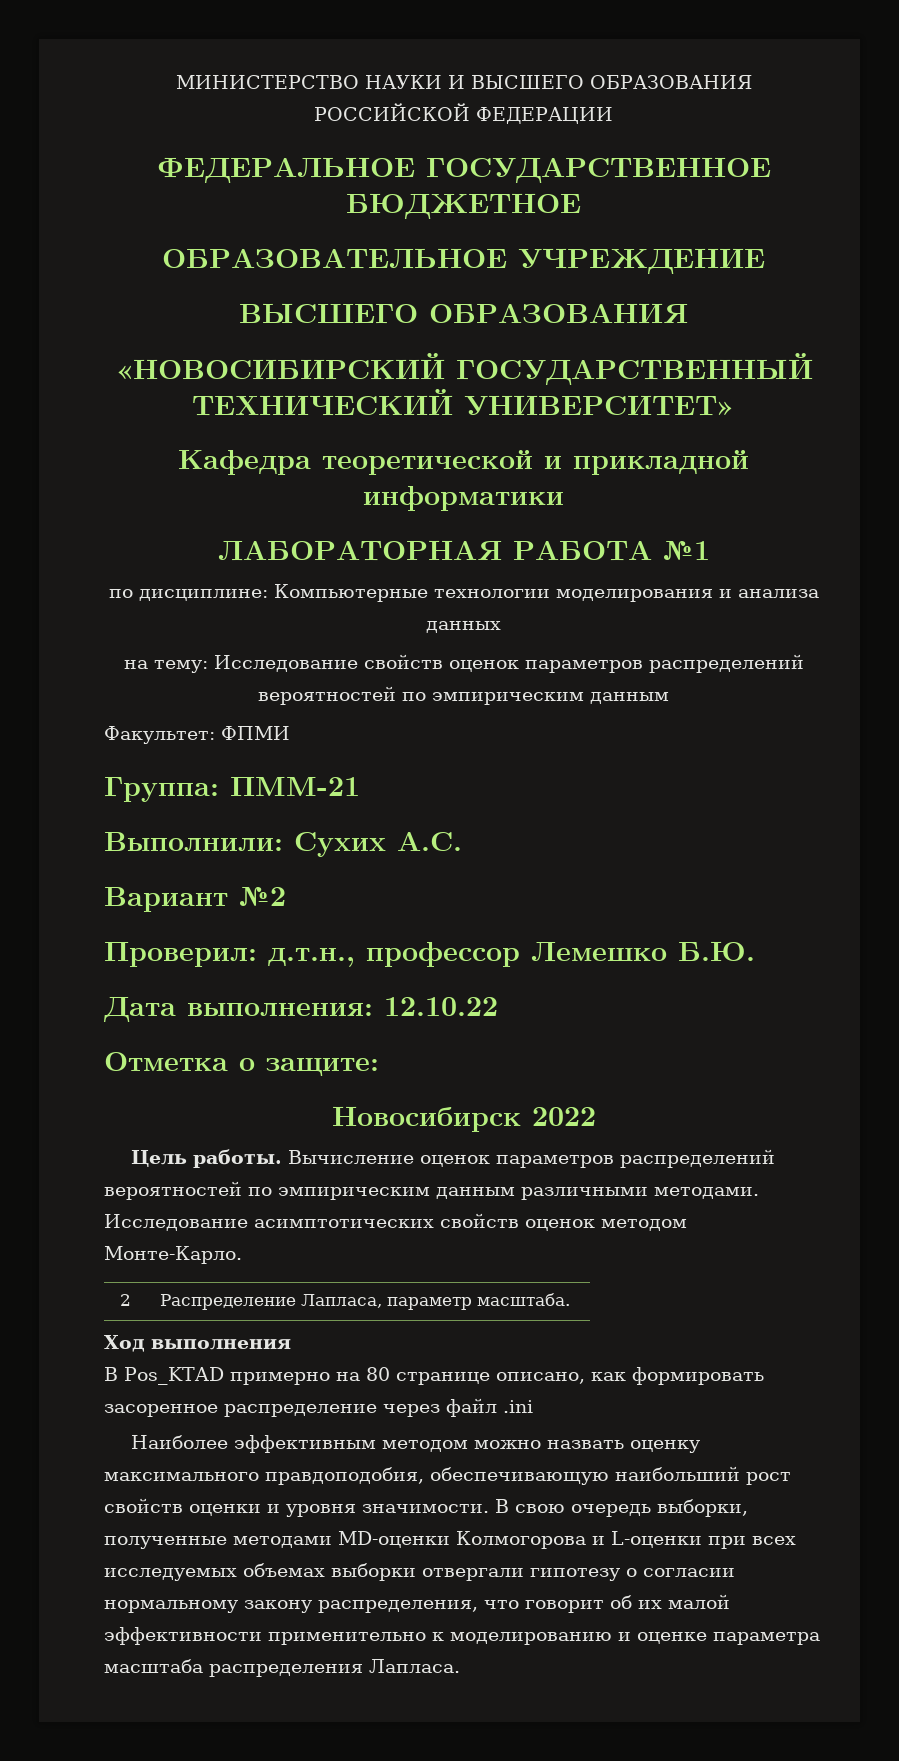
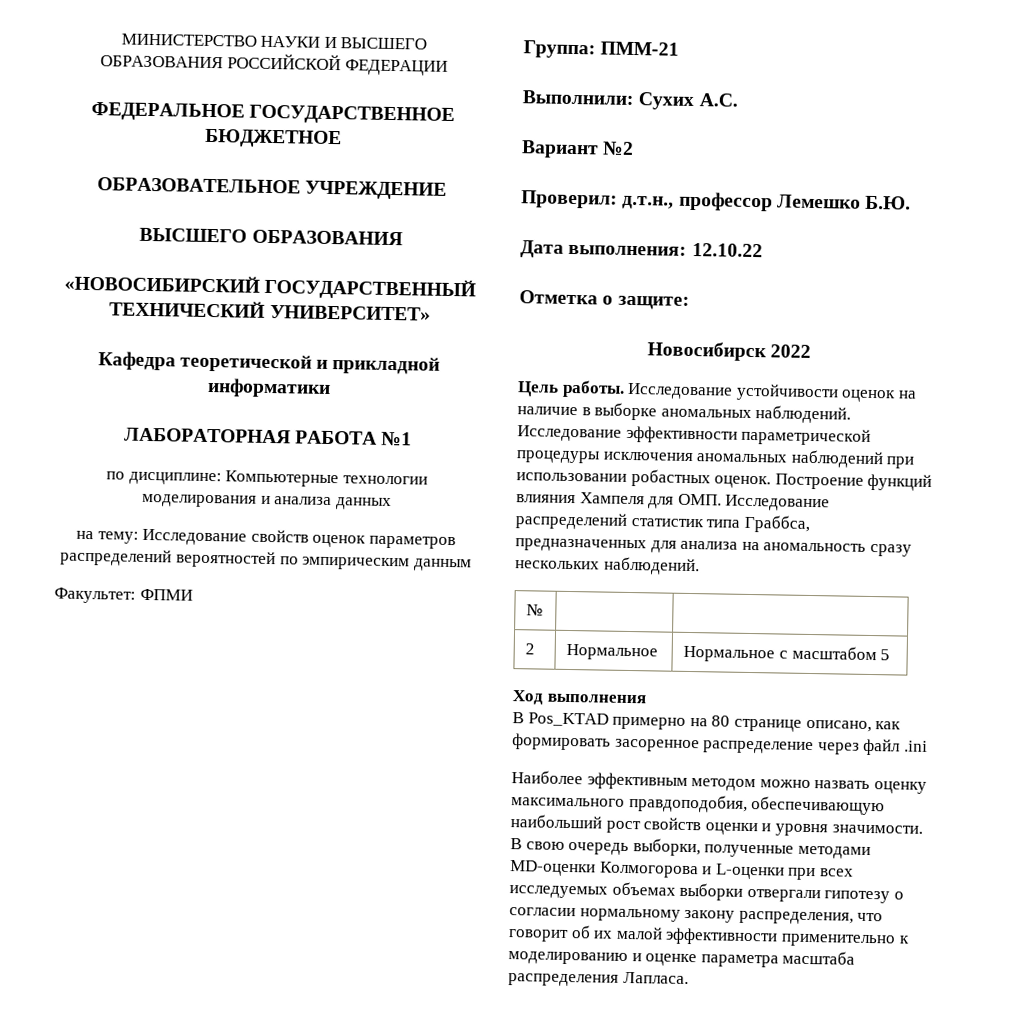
[287,1149,775,1168] [104,1181,759,1200] [104,1213,687,1231] [104,1246,242,1264] [119,1294,131,1306] [159,1293,570,1310] Вычисление оценок параметров распределений вероятностей по эмпирическим данным различными методами. Исследование асимптотических свойств оценок методом Монте-Карло. // 2 | Распределение Лапласа, параметр масштаба. -> [627,382,917,403] [517,402,852,424] [517,425,872,446] [516,449,915,469] [516,468,933,492] [516,492,831,512] [515,512,810,533] [515,538,912,557] [515,556,700,576] [526,603,544,616] [525,643,536,655] [566,643,659,661] [683,645,891,663] Исследование устойчивости оценок на наличие в выборке аномальных наблюдений. Исследование эффективности параметрической процедуры исключения аномальных наблюдений при использовании робастных оценок. Построение функций влияния Хампеля для ОМП. Исследование распределений статистик типа Граббса, предназначенных для анализа на аномальность сразу нескольких наблюдений. // № | | // 2 | Нормальное | Нормальное с масштабом 5

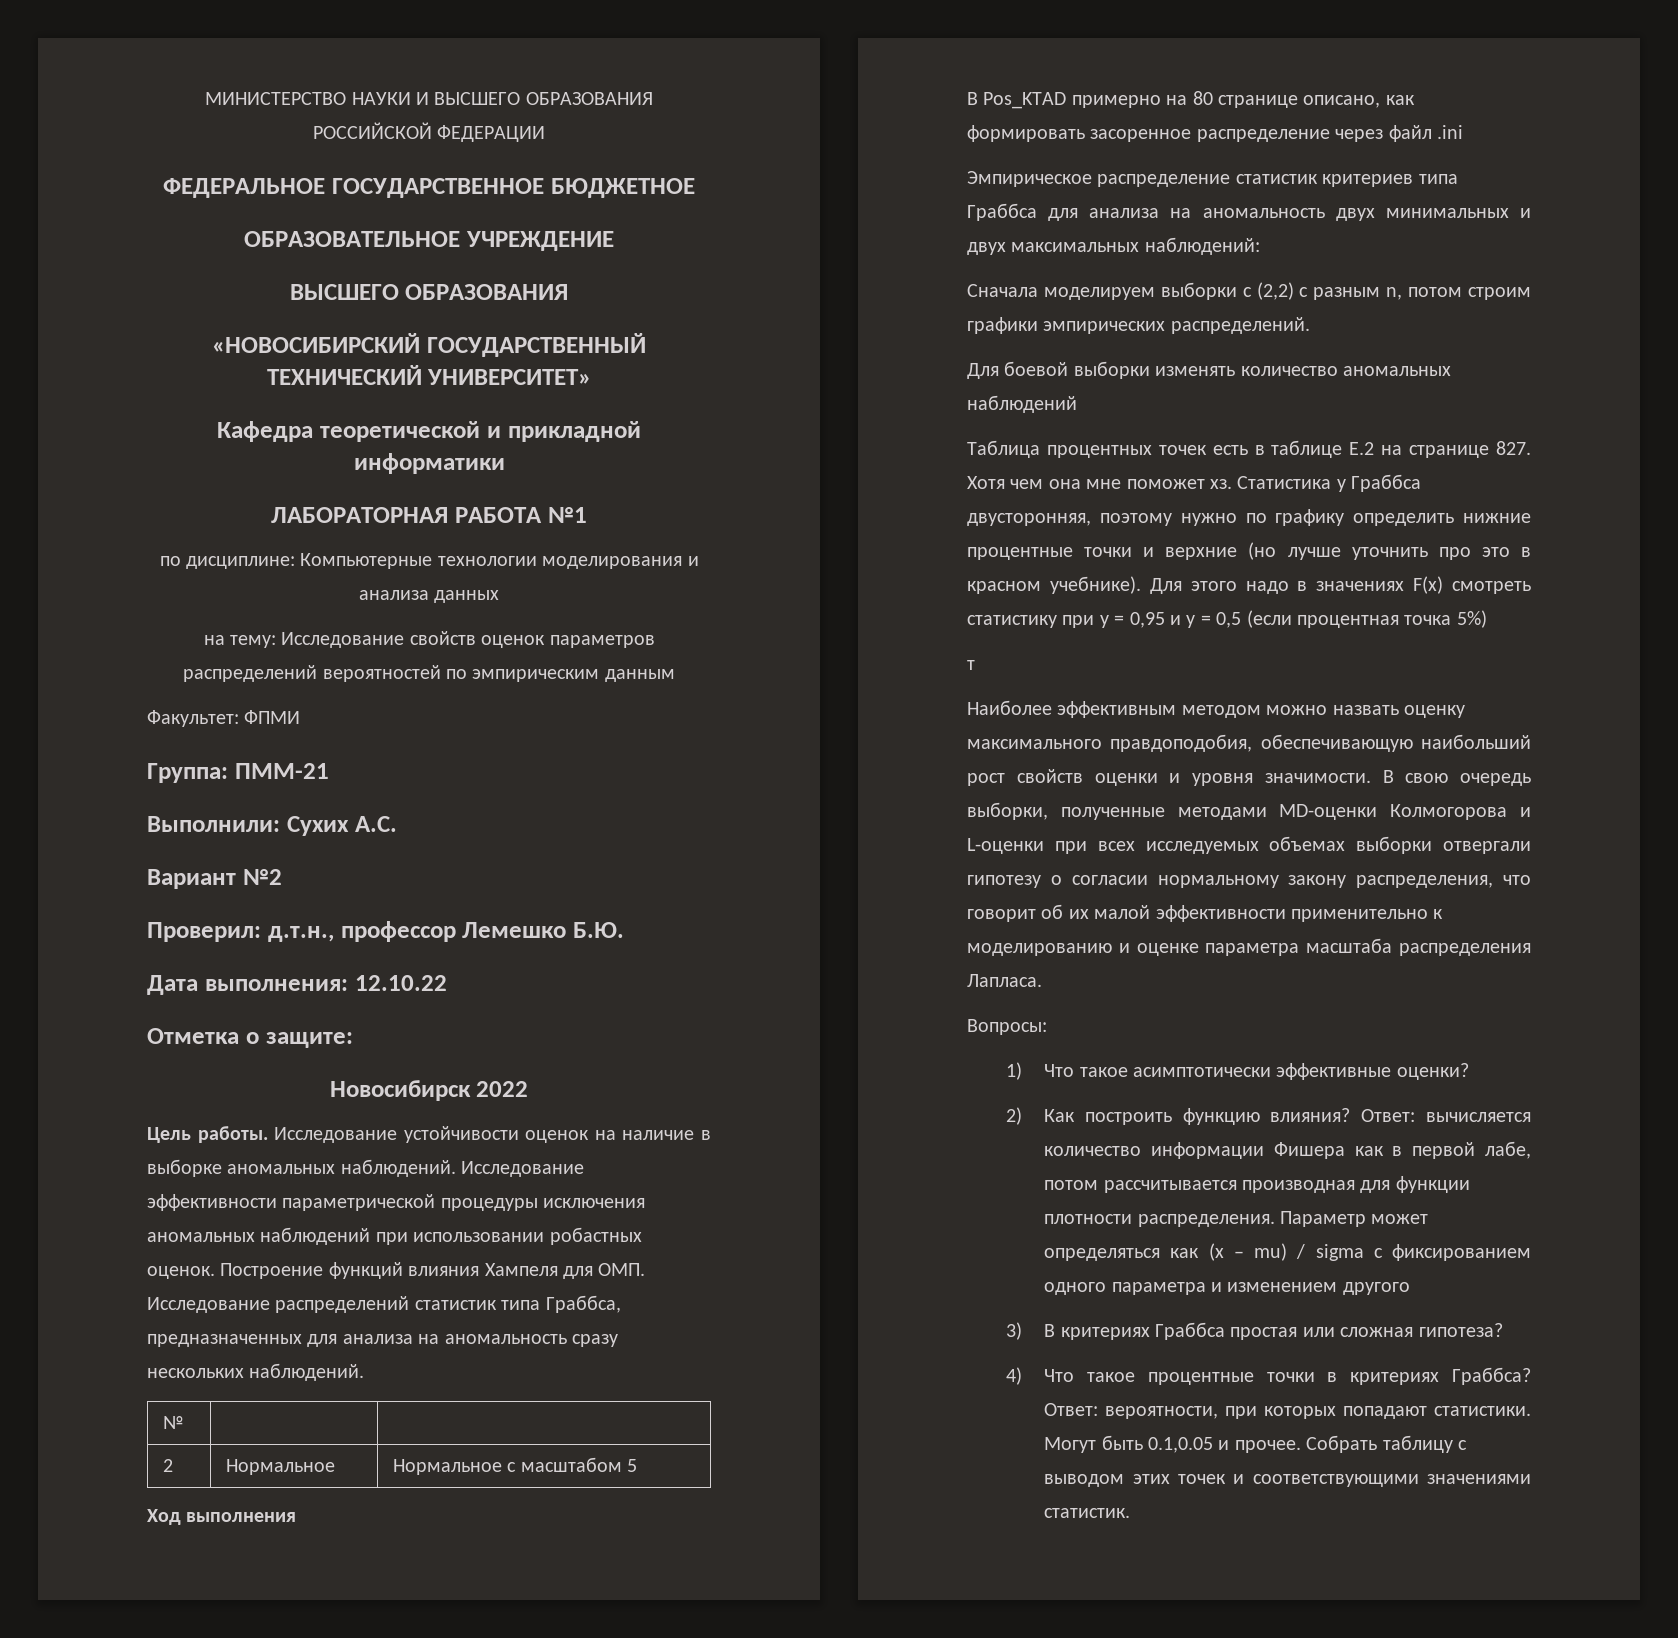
(928, 746) none -> [967,171,1458,187] [967,203,1531,221] [967,237,1260,255] [967,282,1532,300] [967,317,1310,334] [967,361,1451,379] [967,395,1077,413] [967,440,1531,458] [967,474,1422,492] [967,509,1531,526] [967,542,1531,560] [967,576,1531,594] [967,610,1487,628] [967,660,975,670] // Эмпирическое распределение статистик критериев типа Граббса для анализа на аномальность двух минимальных и двух максимальных наблюдений: // Сначала моделируем выборки с (2,2) с разным n, потом строим графики эмпирических распределений. // Для боевой выборки изменять количество аномальных наблюдений // Таблица процентных точек есть в таблице Е.2 на странице 827. Хотя чем она мне поможет хз. Статистика у Граббса двусторонняя, поэтому нужно по графику определить нижние процентные точки и верхние (но лучше уточнить про это в красном учебнике). Для этого надо в значениях F(x) смотреть статистику при y = 0,95 и y = 0,5 (если процентная точка 5%) // т
(689, 978) none -> [967,1019,1047,1035] [1005,1062,1469,1080] [1005,1107,1531,1125] [1044,1141,1531,1159] [1044,1176,1470,1193] [1044,1211,1429,1227] [1044,1243,1531,1261] [1044,1282,1410,1295] [1005,1322,1503,1340] [1005,1367,1531,1385] [1044,1403,1531,1419] [1044,1435,1467,1453] [1044,1474,1531,1487] [1044,1508,1131,1518] // Вопросы: // 1) Что такое асимптотически эффективные оценки? // 2) Как построить функцию влияния? Ответ: вычисляется количество информации Фишера как в первой лабе, потом рассчитывается производная для функции плотности распределения. Параметр может определяться как (x – mu) / sigma с фиксированием одного параметра и изменением другого // 3) В критериях Граббса простая или сложная гипотеза? // 4) Что такое процентные точки в критериях Граббса? Ответ: вероятности, при которых попадают статистики. Могут быть 0.1,0.05 и прочее. Собрать таблицу с выводом этих точек и соответствующими значениями статистик.

